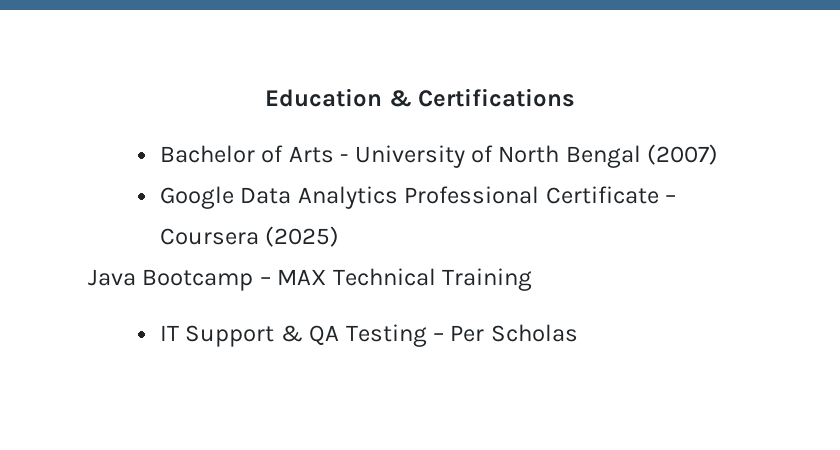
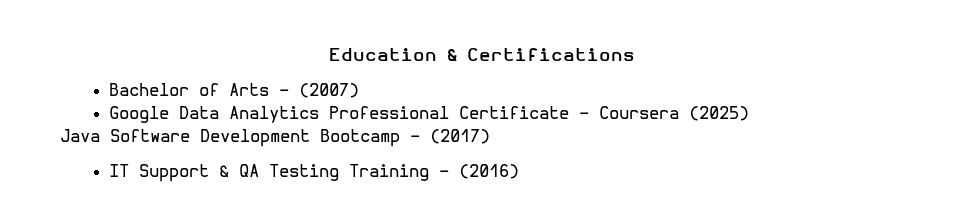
[354,145,641,168] University of North Bengal -> (290, 92) none
[142,268,533,291] Bootcamp – MAX Technical Training -> [110,129,490,147] Software Development Bootcamp – (2017)
[433,324,578,342] – Per Scholas -> [349,164,520,181] Training – (2016)

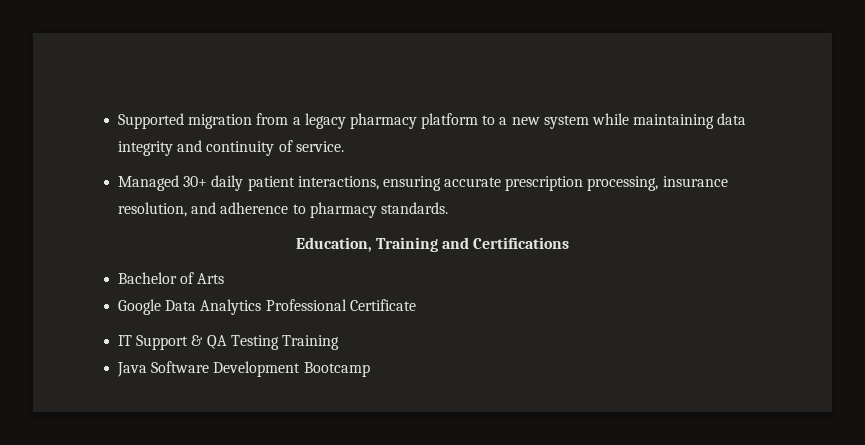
[328,48,457,62] Education & -> [117,113,747,129] [117,140,344,156] [117,175,728,191] [117,202,448,218] [295,237,470,252] Supported migration from a legacy pharmacy platform to a new system while maintaining data integrity and continuity of service. // Managed 30+ daily patient interactions, ensuring accurate prescription processing, insurance resolution, and adherence to pharmacy standards. // Education, Training and
[279,83,360,98] - (2007) -> (225, 278) none
[579,106,750,121] [60,129,490,147] – Coursera (2025) // Java Software Development Bootcamp – (2017) -> (416, 305) none
[439,164,520,179] – (2016) -> [116,361,370,377] // Java Software Development Bootcamp

